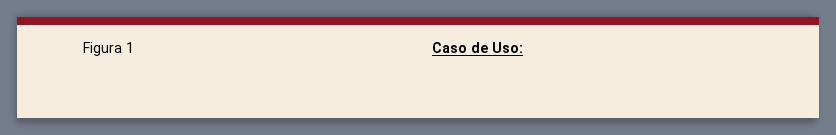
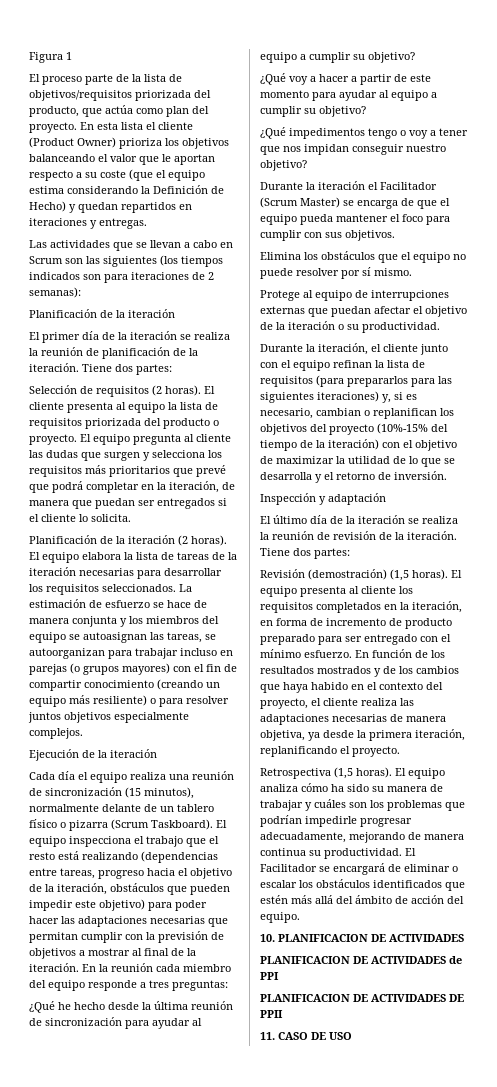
[432,42,523,53] Caso de Uso: -> [29,74,182,85] [29,90,211,101] [29,105,209,117] [29,122,193,133] [29,137,229,149] [29,154,215,165] [29,169,205,181] [29,185,224,194] [29,201,192,213] [29,218,147,229] [29,240,233,251] [29,255,223,267] [29,272,214,283] [29,287,81,298] [29,309,175,318] [29,331,230,343] [29,347,198,359] [29,363,172,375] [29,385,215,397] [29,402,218,413] [29,418,219,429] [29,434,231,445] [29,450,222,461] [29,465,226,477] [29,481,235,493] [29,498,227,509] [29,514,131,522] [29,535,227,546] [29,552,237,563] [29,567,222,579] [29,584,192,595] [29,599,207,608] [29,616,219,627] [29,632,216,643] [29,648,233,659] [29,663,237,675] [29,679,220,691] [29,695,229,707] [28,712,189,723] [29,728,83,739] [29,749,157,761] [29,771,234,783] [29,787,194,799] [29,804,214,812] [29,819,227,831] [29,836,219,847] [29,851,218,863] [29,868,232,879] [29,883,230,895] [29,899,207,911] [29,916,228,927] [29,931,224,943] [29,948,196,959] [29,963,231,972] [29,980,228,991] [29,1001,233,1013] [29,1017,202,1029] [260,52,415,63] [260,73,431,85] [260,90,437,101] [260,106,366,117] [260,127,468,139] [260,144,446,155] [260,160,307,171] [260,181,437,190] [260,197,450,209] [260,214,450,225] [260,230,395,241] [260,251,466,263] [260,267,412,279] [260,290,449,301] [260,306,467,317] [260,321,440,333] [260,343,448,355] [260,360,425,371] [260,375,452,387] [260,391,417,403] [260,408,454,419] [260,423,448,435] [260,439,457,451] [260,456,455,467] [260,471,447,483] [260,493,386,505] [260,515,458,524] [260,531,457,540] [260,548,350,559] [260,569,462,581] [260,586,413,597] [260,601,462,613] [260,618,452,629] [260,634,451,645] [260,649,445,658] [260,666,459,677] [260,682,443,693] [260,698,414,709] [260,714,446,725] [260,729,465,741] [260,746,400,757] [260,767,445,779] [260,783,443,792] [260,799,465,811] [260,815,412,827] [260,832,464,843] [260,848,416,859] [260,863,458,875] [260,879,465,891] [260,895,464,904] [260,912,300,923] [260,934,464,942] [260,956,462,964] [260,972,279,980] [260,994,464,1002] [260,1010,283,1018] [260,1032,352,1040] El proceso parte de la lista de objetivos/requisitos priorizada del producto, que actúa como plan del proyecto. En esta lista el cliente (Product Owner) prioriza los objetivos balanceando el valor que le aportan respecto a su coste (que el equipo estima considerando la Definición de Hecho) y quedan repartidos en iteraciones y entregas. // Las actividades que se llevan a cabo en Scrum son las siguientes (los tiempos indicados son para iteraciones de 2 semanas): // Planificación de la iteración // El primer día de la iteración se realiza la reunión de planificación de la iteración. Tiene dos partes: // Selección de requisitos (2 horas). El cliente presenta al equipo la lista de requisitos priorizada del producto o proyecto. El equipo pregunta al cliente las dudas que surgen y selecciona los requisitos más prioritarios que prevé que podrá completar en la iteración, de manera que puedan ser entregados si el cliente lo solicita. // Planificación de la iteración (2 horas). El equipo elabora la lista de tareas de la iteración necesarias para desarrollar los requisitos seleccionados. La estimación de esfuerzo se hace de manera conjunta y los miembros del equipo se autoasignan las tareas, se autoorganizan para trabajar incluso en parejas (o grupos mayores) con el fin de compartir conocimiento (creando un equipo más resiliente) o para resolver juntos objetivos especialmente complejos. // Ejecución de la iteración // Cada día el equipo realiza una reunión de sincronización (15 minutos), normalmente delante de un tablero físico o pizarra (Scrum Taskboard). El equipo inspecciona el trabajo que el resto está realizando (dependencias entre tareas, progreso hacia el objetivo de la iteración, obstáculos que pueden impedir este objetivo) para poder hacer las adaptaciones necesarias que permitan cumplir con la previsión de objetivos a mostrar al final de la iteración. En la reunión cada miembro del equipo responde a tres preguntas: // ¿Qué he hecho desde la última reunión de sincronización para ayudar al equipo a cumplir su objetivo? // ¿Qué voy a hacer a partir de este momento para ayudar al equipo a cumplir su objetivo? // ¿Qué impedimentos tengo o voy a tener que nos impidan conseguir nuestro objetivo? // Durante la iteración el Facilitador (Scrum Master) se encarga de que el equipo pueda mantener el foco para cumplir con sus objetivos. // Elimina los obstáculos que el equipo no puede resolver por sí mismo. // Protege al equipo de interrupciones externas que puedan afectar el objetivo de la iteración o su productividad. // Durante la iteración, el cliente junto con el equipo refinan la lista de requisitos (para prepararlos para las siguientes iteraciones) y, si es necesario, cambian o replanifican los objetivos del proyecto (10%-15% del tiempo de la iteración) con el objetivo de maximizar la utilidad de lo que se desarrolla y el retorno de inversión. // Inspección y adaptación // El último día de la iteración se realiza la reunión de revisión de la iteración. Tiene dos partes: // Revisión (demostración) (1,5 horas). El equipo presenta al cliente los requisitos completados en la iteración, en forma de incremento de producto preparado para ser entregado con el mínimo esfuerzo. En función de los resultados mostrados y de los cambios que haya habido en el contexto del proyecto, el cliente realiza las adaptaciones necesarias de manera objetiva, ya desde la primera iteración, replanificando el proyecto. // Retrospectiva (1,5 horas). El equipo analiza cómo ha sido su manera de trabajar y cuáles son los problemas que podrían impedirle progresar adecuadamente, mejorando de manera continua su productividad. El Facilitador se encargará de eliminar o escalar los obstáculos identificados que estén más allá del ámbito de acción del equipo. // 10. PLANIFICACION DE ACTIVIDADES // PLANIFICACION DE ACTIVIDADES de PPI // PLANIFICACION DE ACTIVIDADES DE PPII // 11. CASO DE USO

